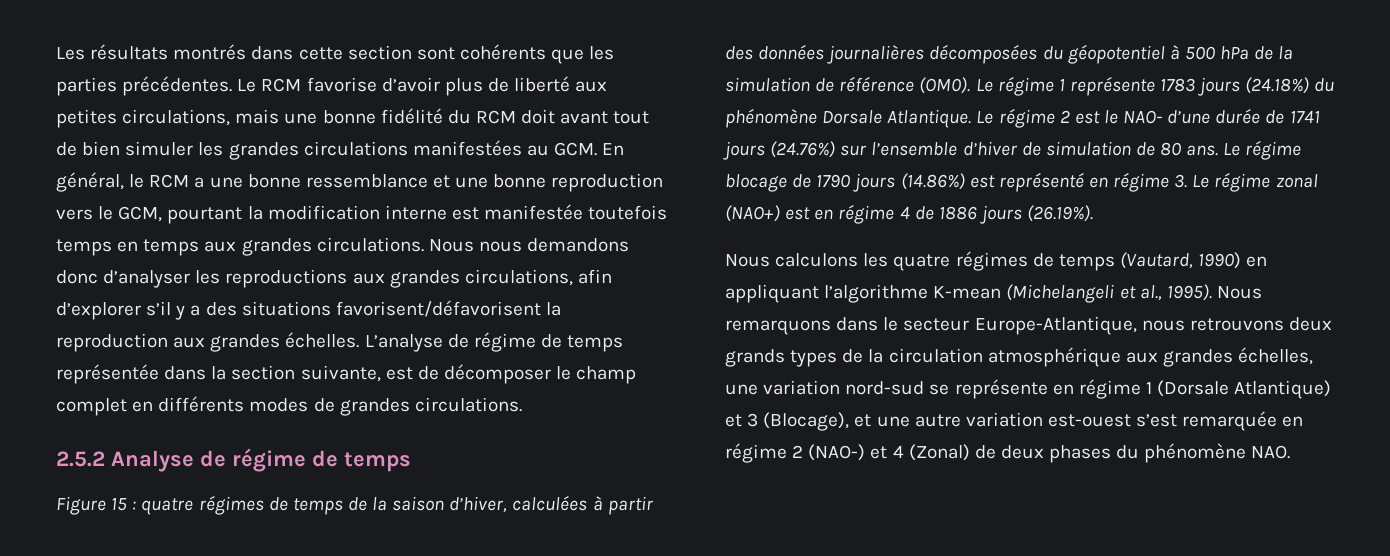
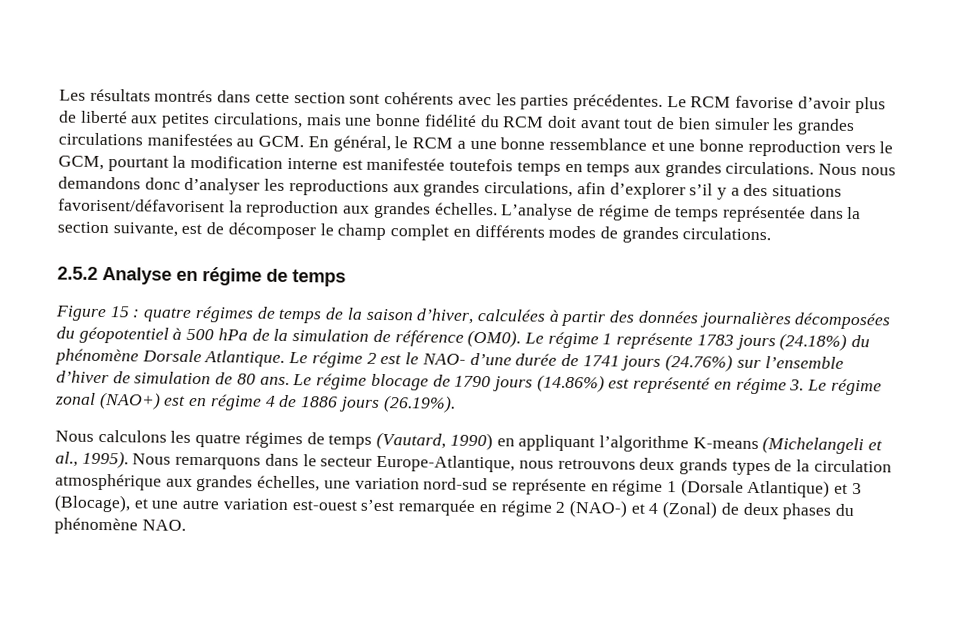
[551,49,585,64] que -> [457,96,492,106] avec
[200,450,226,467] de -> [176,270,198,282] en
[933,286,1002,299] K-mean -> [692,437,759,450] K-means

